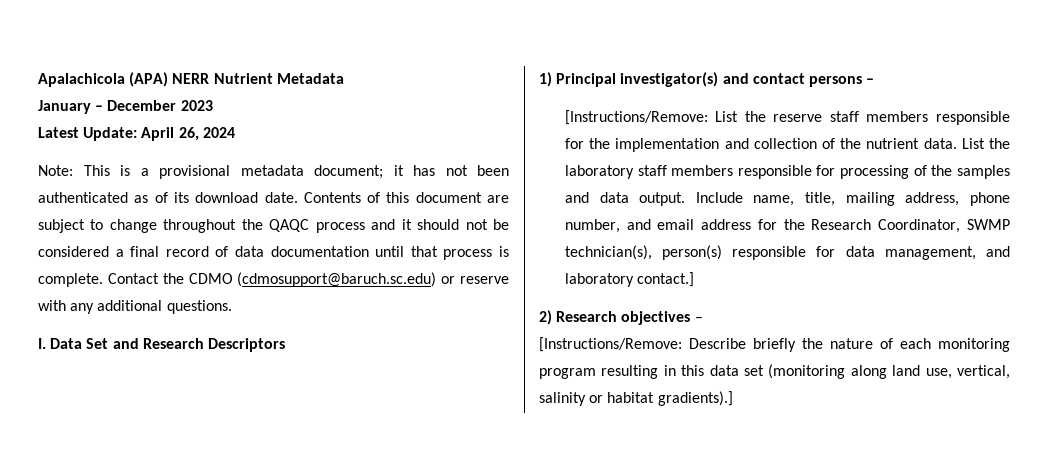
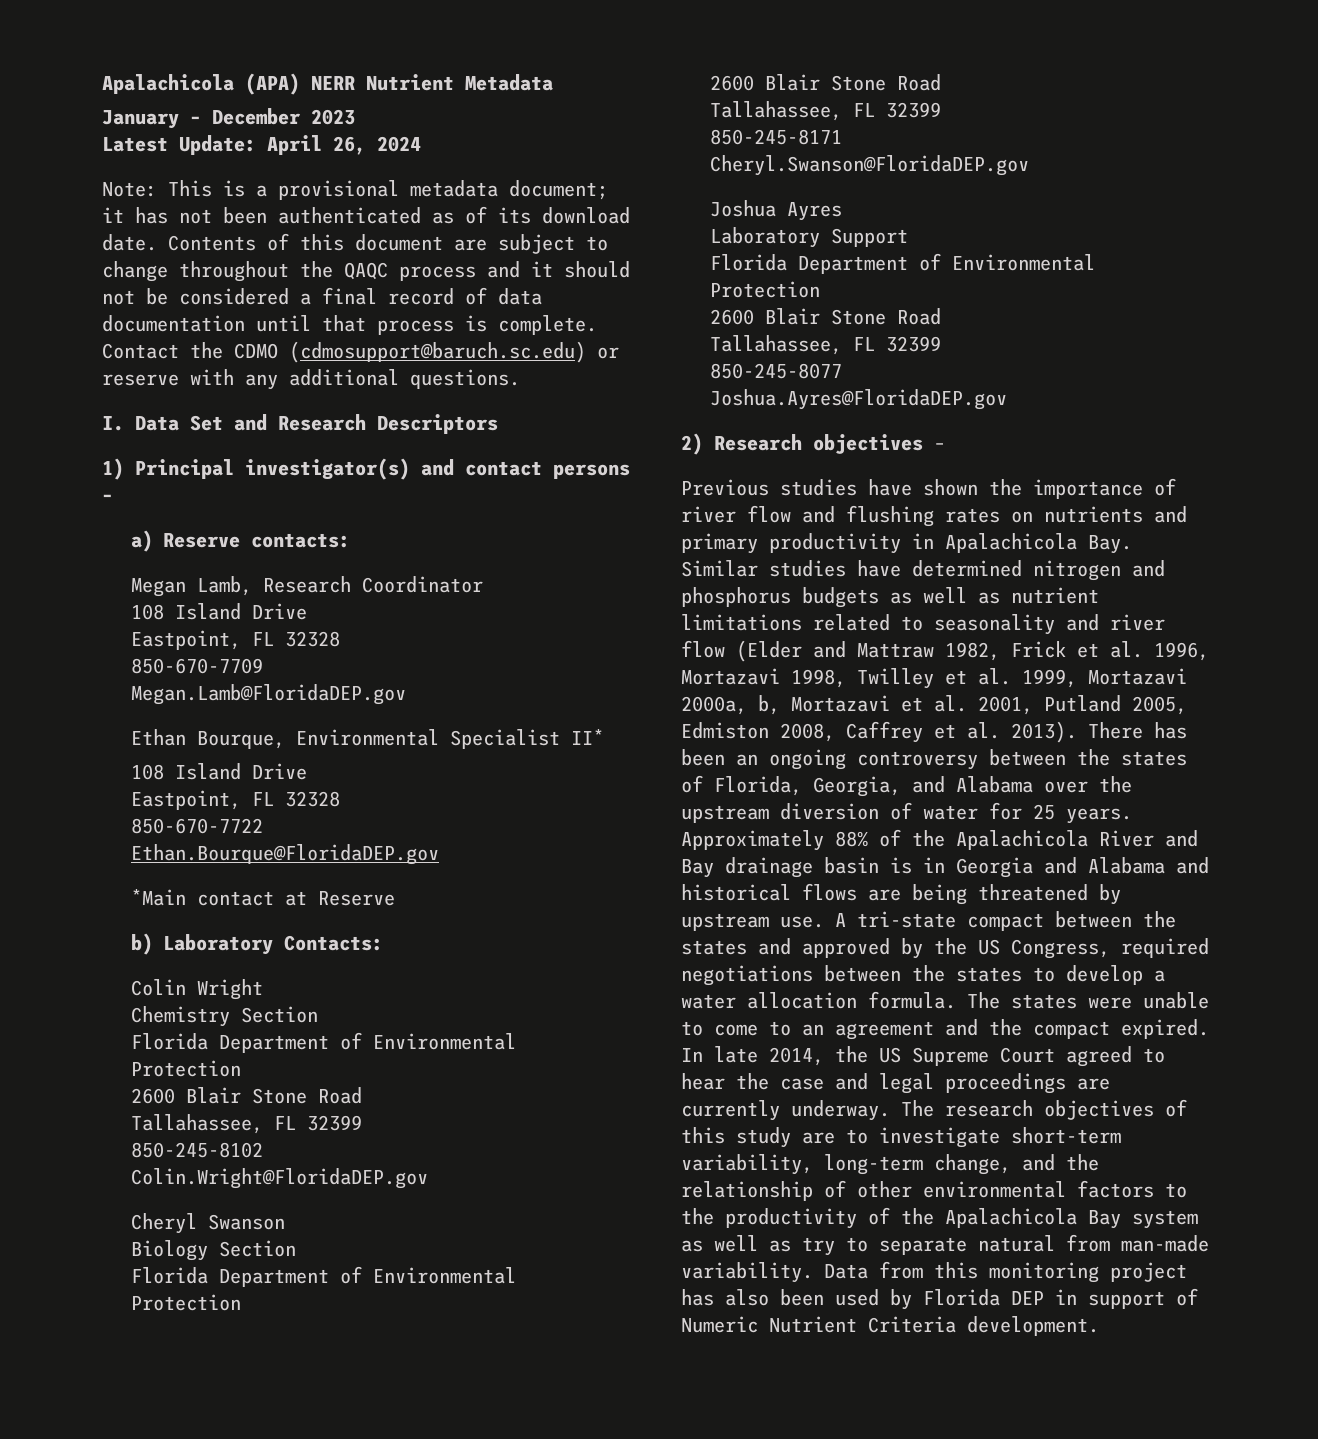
[564,110,1010,125] [564,138,1010,152] [564,165,1010,179] [564,192,1010,206] [564,219,1010,233] [564,245,1011,260] [564,272,695,287] [539,310,703,325] [539,337,1010,352] [539,364,1010,379] [539,391,733,406] [Instructions/Remove: List the reserve staff members responsible for the implementation and collection of the nutrient data. List the laboratory staff members responsible for processing of the samples and data output. Include name, title, mailing address, phone number, and email address for the Research Coordinator, SWMP technician(s), person(s) responsible for data management, and laboratory contact.] // 2) Research objectives – // [Instructions/Remove: Describe briefly the nature of each monitoring program resulting in this data set (monitoring along land use, vertical, salinity or habitat gradients).] -> [131,530,351,552] [131,576,484,597] [131,603,308,620] [131,630,341,650] [131,658,264,674] [131,684,407,705] [131,729,605,749] [131,763,308,780] [131,790,341,810] [131,818,264,834] [131,844,440,865] [131,889,396,906] [131,933,384,955] [131,979,264,1000] [131,1006,319,1027] [131,1032,517,1053] [131,1060,242,1077] [131,1087,363,1104] [131,1114,363,1134] [131,1142,264,1158] [131,1168,429,1189] [131,1213,286,1234] [131,1240,297,1261] [131,1266,517,1287] [131,1294,242,1311] [710,74,942,91] [710,101,942,121] [710,129,843,145] [710,155,1030,176] [710,200,843,221] [710,227,909,248] [710,253,1096,274] [710,281,821,298] [710,308,942,325] [710,335,942,355] [710,363,843,379] [710,389,1008,410] [681,433,945,455] [681,478,1176,499] [681,505,1187,527] [681,533,1132,554] [681,560,1165,581] [681,587,1099,608] [681,614,1165,635] [681,640,1209,662] [681,668,1187,689] [681,695,1187,715] [681,721,1187,743] [681,749,1187,770] [681,775,1132,797] [681,802,1132,824] [681,829,1198,851] [681,857,1209,878] [681,883,1121,905] [681,911,1176,931] [681,938,1209,959] [681,965,1165,986] [681,991,1209,1009] [681,1019,1209,1040] [681,1046,1165,1067] [681,1073,1110,1094] [681,1099,1187,1121] [681,1127,1121,1148] [681,1154,1099,1175] [681,1180,1187,1201] [681,1207,1198,1229] [681,1234,1209,1256] [681,1261,1187,1283] [681,1288,1198,1310] [681,1316,1099,1336] a) Reserve contacts: // Megan Lamb, Research Coordinator // 108 Island Drive // Eastpoint, FL 32328 // 850-670-7709 // Megan.Lamb@FloridaDEP.gov // Ethan Bourque, Environmental Specialist II* // 108 Island Drive // Eastpoint, FL 32328 // 850-670-7722 // Ethan.Bourque@FloridaDEP.gov // *Main contact at Reserve // b) Laboratory Contacts: // Colin Wright // Chemistry Section // Florida Department of Environmental Protection // 2600 Blair Stone Road // Tallahassee, FL 32399 // 850-245-8102 // Colin.Wright@FloridaDEP.gov // Cheryl Swanson // Biology Section // Florida Department of Environmental Protection // 2600 Blair Stone Road // Tallahassee, FL 32399 // 850-245-8171 // Cheryl.Swanson@FloridaDEP.gov // Joshua Ayres // Laboratory Support // Florida Department of Environmental Protection // 2600 Blair Stone Road // Tallahassee, FL 32399 // 850-245-8077 // Joshua.Ayres@FloridaDEP.gov // 2) Research objectives – // Previous studies have shown the importance of river flow and flushing rates on nutrients and primary productivity in Apalachicola Bay. Similar studies have determined nitrogen and phosphorus budgets as well as nutrient limitations related to seasonality and river flow (Elder and Mattraw 1982, Frick et al. 1996, Mortazavi 1998, Twilley et al. 1999, Mortazavi 2000a, b, Mortazavi et al. 2001, Putland 2005, Edmiston 2008, Caffrey et al. 2013). There has been an ongoing controversy between the states of Florida, Georgia, and Alabama over the upstream diversion of water for 25 years. Approximately 88% of the Apalachicola River and Bay drainage basin is in Georgia and Alabama and historical flows are being threatened by upstream use. A tri-state compact between the states and approved by the US Congress, required negotiations between the states to develop a water allocation formula. The states were unable to come to an agreement and the compact expired. In late 2014, the US Supreme Court agreed to hear the case and legal proceedings are currently underway. The research objectives of this study are to investigate short-term variability, long-term change, and the relationship of other environmental factors to the productivity of the Apalachicola Bay system as well as try to separate natural from man-made variability. Data from this monitoring project has also been used by Florida DEP in support of Numeric Nutrient Criteria development.

